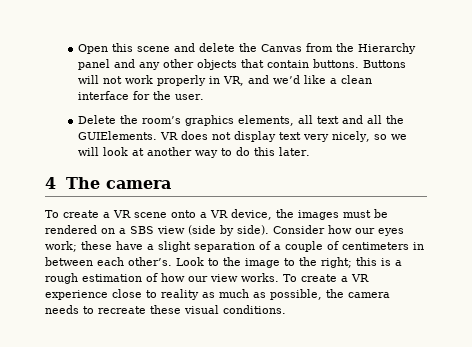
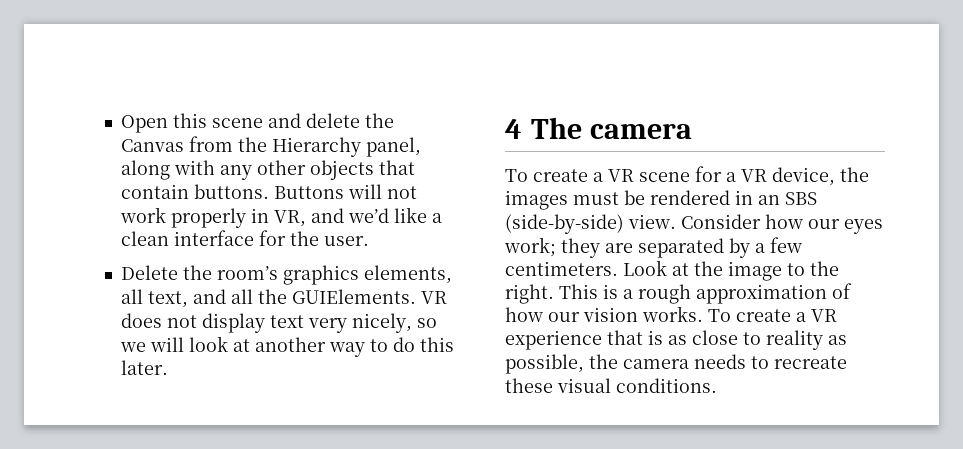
[78,59,136,70] panel and -> [365,137,421,157] [120,160,215,180] panel, along with
[317,116,340,124] text -> [147,291,188,308] text,
[171,210,196,218] onto -> [695,166,722,182] for
[101,225,269,236] on a SBS view (side by side). -> [735,190,817,205] [505,214,676,234] in an SBS (side-by-side) view.
[81,241,424,252] [45,257,219,266] these have a slight separation of a couple of centimeters in between each other’s. Look to -> [561,237,802,258] [505,260,689,276] they are separated by a few centimeters. Look at
[321,257,377,268] right; this -> [505,284,598,304] right. This
[82,274,142,282] estimation -> [696,284,827,304] approximation
[210,274,238,282] view -> [583,307,638,322] vision
(108, 295) none -> [607,330,687,345] that is as
[219,289,266,298] much as -> (847, 340) none

